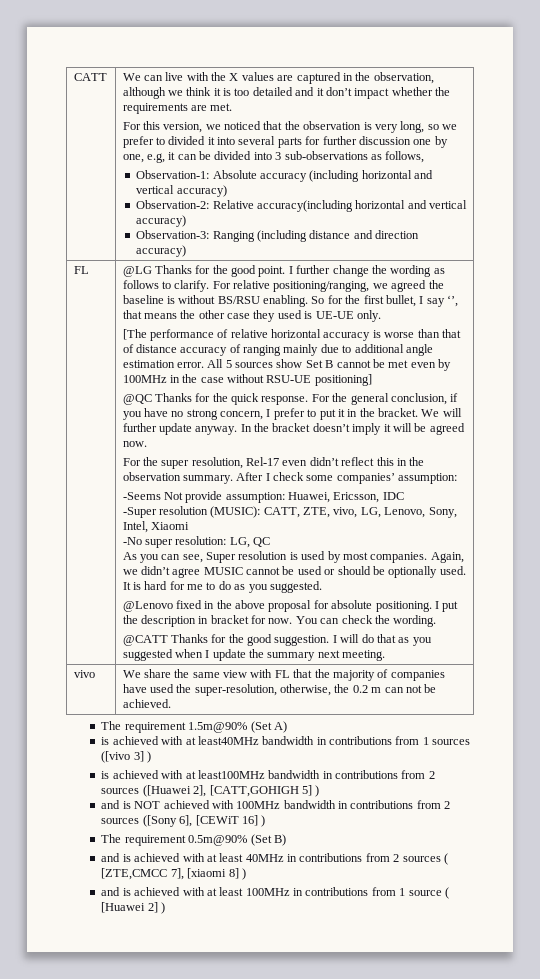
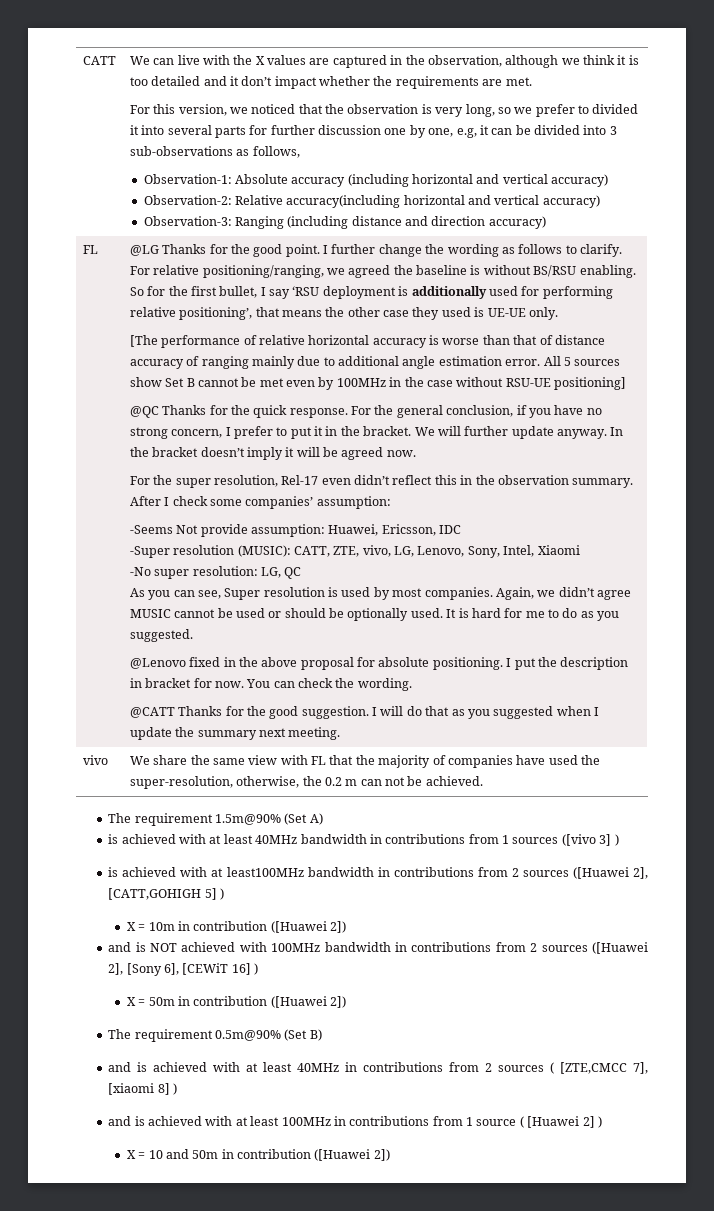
[447,295,459,307] ‘’, -> [292,286,613,299] [129,307,253,320] ‘RSU deployment is additionally used for performing relative positioning’,
[197,736,259,745] least40MHz -> [223,834,298,844] least 40MHz
(320, 791) none -> [126,921,346,933] // X = 10m in contribution ([Huawei 2])
[142,815,177,827] ([Sony -> [592,942,648,954] [108,963,162,976] ([Huawei 2], [Sony
(266, 821) none -> [126,996,346,1008] // X = 50m in contribution ([Huawei 2])
(166, 908) none -> [126,1149,390,1161] // X = 10 and 50m in contribution ([Huawei 2])

